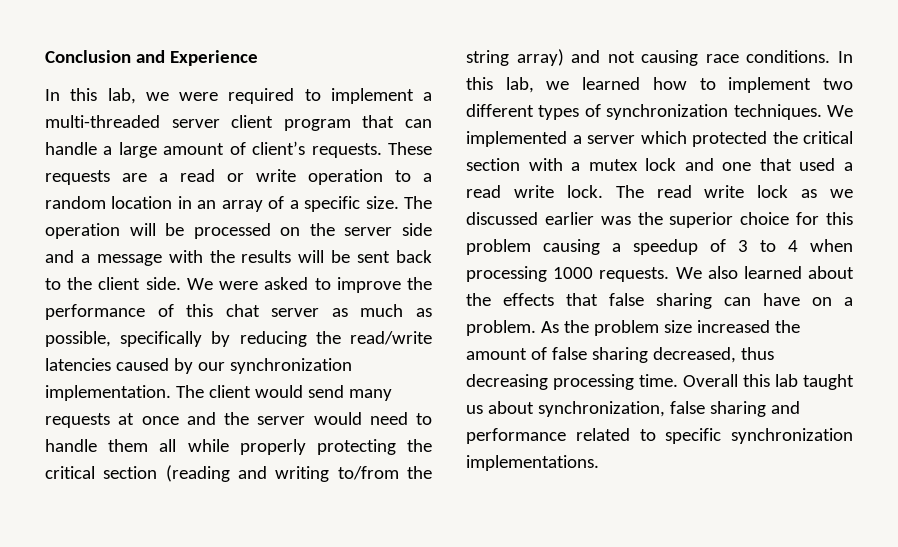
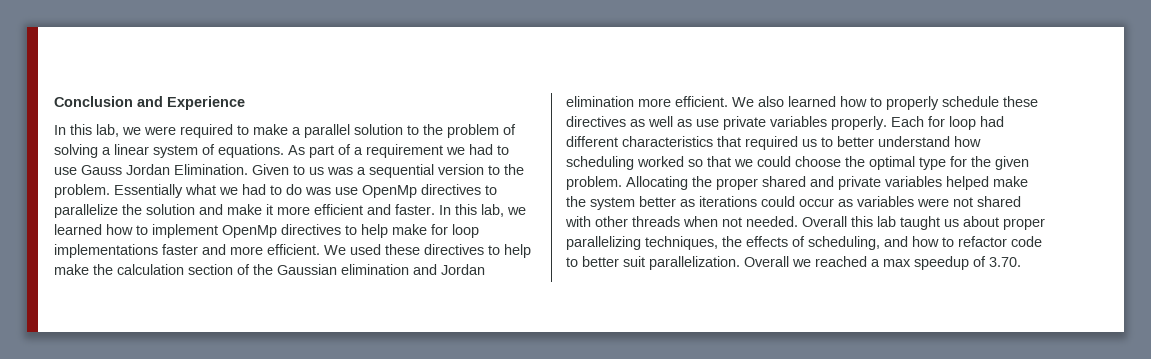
[330,88,432,104] [45,115,432,131] [45,141,432,158] [45,169,432,185] [45,196,433,212] [45,223,432,239] [45,250,433,266] [45,277,433,293] [45,304,432,320] [45,331,432,347] [45,358,352,374] [45,385,392,401] [45,412,432,428] [45,439,432,455] [45,465,432,482] [466,49,831,66] implement a multi-threaded server client program that can handle a large amount of client’s requests. These requests are a read or write operation to a random location in an array of a specific size. The operation will be processed on the server side and a message with the results will be sent back to the client side. We were asked to improve the performance of this chat server as much as possible, specifically by reducing the read/write latencies caused by our synchronization implementation. The client would send many requests at once and the server would need to handle them all while properly protecting the critical section (reading and writing to/from the string array) and not causing race conditions. -> [253,124,516,138] [54,144,509,158] [54,164,524,178] [54,184,497,198] [54,204,435,218] make a parallel solution to the problem of solving a linear system of equations. As part of a requirement we had to use Gauss Jordan Elimination. Given to us was a sequential version to the problem. Essentially what we had to do was use OpenMp directives to parallelize the solution and make it more efficient and faster.
[823,78,853,90] [466,104,853,120] [466,131,853,147] [466,158,853,171] [466,185,853,198] [466,212,854,228] [466,239,853,255] [466,266,854,282] [466,293,853,309] [466,320,800,336] [466,347,774,363] [466,374,678,390] two different types of synchronization techniques. We implemented a server which protected the critical section with a mutex lock and one that used a read write lock. The read write lock as we discussed earlier was the superior choice for this problem causing a speedup of 3 to 4 when processing 1000 requests. We also learned about the effects that false sharing can have on a problem. As the problem size increased the amount of false sharing decreased, thus decreasing processing time. -> [222,224,479,238] [54,244,531,258] [54,264,485,275] [566,96,1038,110] [566,116,1004,130] [566,136,981,150] [566,156,1029,170] [566,176,1028,190] [566,196,1021,210] [565,216,798,227] OpenMp directives to help make for loop implementations faster and more efficient. We used these directives to help make the calculation section of the Gaussian elimination and Jordan elimination more efficient. We also learned how to properly schedule these directives as well as use private variables properly. Each for loop had different characteristics that required us to better understand how scheduling worked so that we could choose the optimal type for the given problem. Allocating the proper shared and private variables helped make the system better as iterations could occur as variables were not shared with other threads when not needed.
[537,401,800,417] [466,428,853,444] [466,455,599,471] synchronization, false sharing and performance related to specific synchronization implementations. -> [1003,218,1045,230] [566,236,1042,250] [566,256,1021,270] proper parallelizing techniques, the effects of scheduling, and how to refactor code to better suit parallelization. Overall we reached a max speedup of 3.70.

